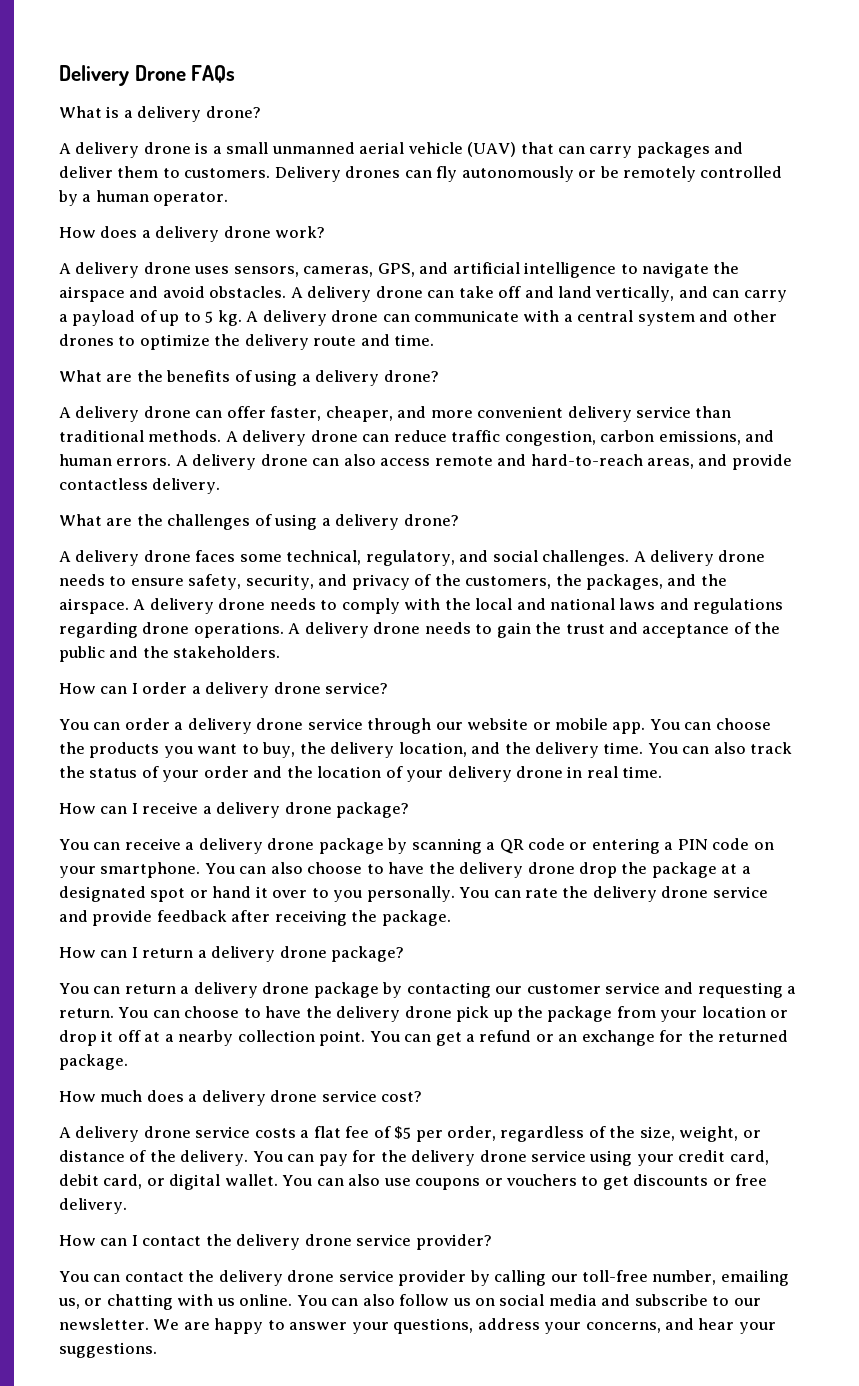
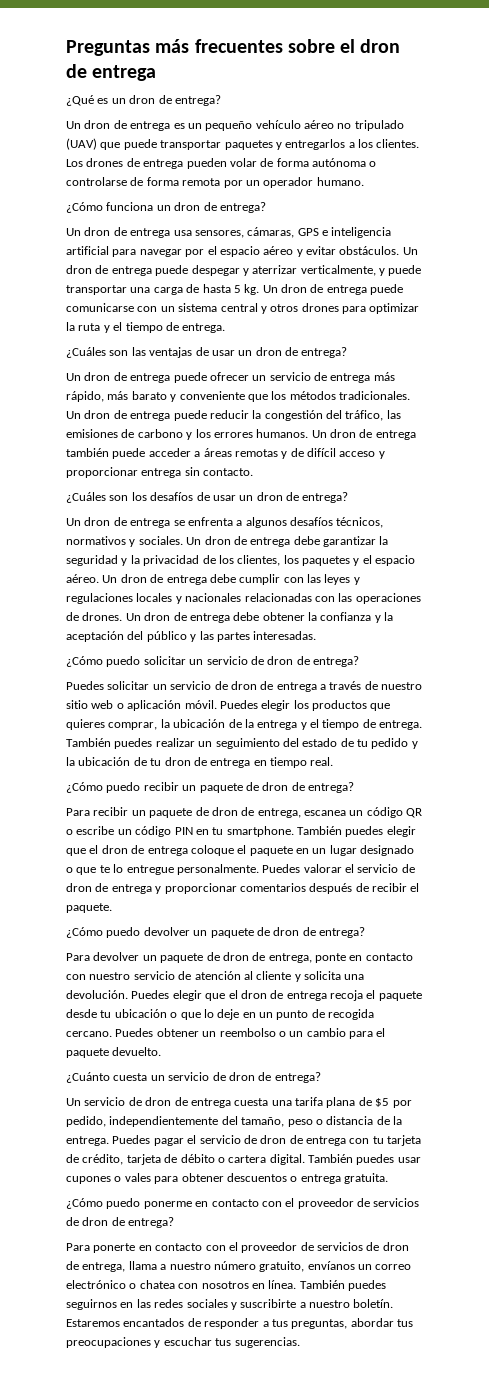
[59,65,236,86] [59,106,261,122] [59,142,744,158] [59,166,783,182] [58,190,229,206] [59,226,326,242] [59,262,740,278] [59,286,787,302] [59,310,777,326] [59,334,435,350] [59,370,439,386] [59,406,732,422] [59,430,775,446] [59,454,792,470] [59,478,221,494] [59,514,459,530] [59,550,766,566] [59,574,727,590] [59,598,784,614] [59,622,781,638] [59,646,281,662] [59,682,389,698] [59,718,771,734] [59,742,793,758] [59,766,663,782] [59,802,410,818] [59,838,774,854] [59,862,751,878] [59,886,768,902] [59,910,451,926] [59,946,405,962] [59,982,797,998] [59,1006,789,1022] [59,1030,789,1046] [59,1054,128,1070] [59,1090,423,1106] [59,1126,761,1142] [59,1150,769,1166] [59,1174,768,1190] [59,1198,127,1214] [59,1234,492,1250] [59,1270,789,1286] [58,1294,761,1310] [59,1318,776,1334] [59,1342,157,1358] Delivery Drone FAQs // What is a delivery drone? // A delivery drone is a small unmanned aerial vehicle (UAV) that can carry packages and deliver them to customers. Delivery drones can fly autonomously or be remotely controlled by a human operator. // How does a delivery drone work? // A delivery drone uses sensors, cameras, GPS, and artificial intelligence to navigate the airspace and avoid obstacles. A delivery drone can take off and land vertically, and can carry a payload of up to 5 kg. A delivery drone can communicate with a central system and other drones to optimize the delivery route and time. // What are the benefits of using a delivery drone? // A delivery drone can offer faster, cheaper, and more convenient delivery service than traditional methods. A delivery drone can reduce traffic congestion, carbon emissions, and human errors. A delivery drone can also access remote and hard-to-reach areas, and provide contactless delivery. // What are the challenges of using a delivery drone? // A delivery drone faces some technical, regulatory, and social challenges. A delivery drone needs to ensure safety, security, and privacy of the customers, the packages, and the airspace. A delivery drone needs to comply with the local and national laws and regulations regarding drone operations. A delivery drone needs to gain the trust and acceptance of the public and the stakeholders. // How can I order a delivery drone service? // You can order a delivery drone service through our website or mobile app. You can choose the products you want to buy, the delivery location, and the delivery time. You can also track the status of your order and the location of your delivery drone in real time. // How can I receive a delivery drone package? // You can receive a delivery drone package by scanning a QR code or entering a PIN code on your smartphone. You can also choose to have the delivery drone drop the package at a designated spot or hand it over to you personally. You can rate the delivery drone service and provide feedback after receiving the package. // How can I return a delivery drone package? // You can return a delivery drone package by contacting our customer service and requesting a return. You can choose to have the delivery drone pick up the package from your location or drop it off at a nearby collection point. You can get a refund or an exchange for the returned package. // How much does a delivery drone service cost? // A delivery drone service costs a flat fee of $5 per order, regardless of the size, weight, or distance of the delivery. You can pay for the delivery drone service using your credit card, debit card, or digital wallet. You can also use coupons or vouchers to get discounts or free delivery. // How can I contact the delivery drone service provider? // You can contact the delivery drone service provider by calling our toll-free number, emailing us, or chatting with us online. You can also follow us on social media and subscribe to our newsletter. We are happy to answer your questions, address your concerns, and hear your suggestions. -> [66,39,401,56] [66,64,157,81] [66,95,221,106] [66,120,404,131] [66,138,420,150] [66,158,377,169] [66,177,364,188] [66,202,266,213] [66,227,392,238] [66,246,418,257] [66,265,422,276] [66,284,404,295] [66,303,420,314] [66,322,226,333] [66,347,348,358] [66,372,395,383] [66,391,410,402] [66,410,401,421] [66,429,416,440] [66,448,385,459] [66,467,254,478] [66,492,349,503] [66,517,384,528] [66,536,389,547] [66,555,416,566] [66,574,360,585] [66,593,421,604] [66,612,394,623] [66,631,317,642] [66,656,359,667] [66,681,423,692] [66,700,391,711] [66,719,423,730] [66,738,418,749] [66,757,334,768] [66,782,354,793] [66,807,423,818] [66,826,416,837] [66,845,415,856] [66,864,415,875] [66,883,420,894] [66,903,112,913] [66,927,365,938] [66,952,413,963] [66,971,365,982] [66,990,422,1001] [66,1009,375,1020] [66,1028,386,1039] [66,1047,162,1058] [66,1072,321,1083] [66,1097,412,1108] [66,1116,402,1127] [66,1135,422,1146] [66,1154,421,1165] [66,1173,388,1184] [66,1198,420,1209] [66,1217,175,1228] [66,1242,409,1253] [66,1261,412,1272] [66,1280,386,1291] [66,1299,394,1310] [66,1318,413,1329] [66,1337,300,1348] Preguntas más frecuentes sobre el dron de entrega // ¿Qué es un dron de entrega? // Un dron de entrega es un pequeño vehículo aéreo no tripulado (UAV) que puede transportar paquetes y entregarlos a los clientes. Los drones de entrega pueden volar de forma autónoma o controlarse de forma remota por un operador humano. // ¿Cómo funciona un dron de entrega? // Un dron de entrega usa sensores, cámaras, GPS e inteligencia artificial para navegar por el espacio aéreo y evitar obstáculos. Un dron de entrega puede despegar y aterrizar verticalmente, y puede transportar una carga de hasta 5 kg. Un dron de entrega puede comunicarse con un sistema central y otros drones para optimizar la ruta y el tiempo de entrega. // ¿Cuáles son las ventajas de usar un dron de entrega? // Un dron de entrega puede ofrecer un servicio de entrega más rápido, más barato y conveniente que los métodos tradicionales. Un dron de entrega puede reducir la congestión del tráfico, las emisiones de carbono y los errores humanos. Un dron de entrega también puede acceder a áreas remotas y de difícil acceso y proporcionar entrega sin contacto. // ¿Cuáles son los desafíos de usar un dron de entrega? // Un dron de entrega se enfrenta a algunos desafíos técnicos, normativos y sociales. Un dron de entrega debe garantizar la seguridad y la privacidad de los clientes, los paquetes y el espacio aéreo. Un dron de entrega debe cumplir con las leyes y regulaciones locales y nacionales relacionadas con las operaciones de drones. Un dron de entrega debe obtener la confianza y la aceptación del público y las partes interesadas. // ¿Cómo puedo solicitar un servicio de dron de entrega? // Puedes solicitar un servicio de dron de entrega a través de nuestro sitio web o aplicación móvil. Puedes elegir los productos que quieres comprar, la ubicación de la entrega y el tiempo de entrega. También puedes realizar un seguimiento del estado de tu pedido y la ubicación de tu dron de entrega en tiempo real. // ¿Cómo puedo recibir un paquete de dron de entrega? // Para recibir un paquete de dron de entrega, escanea un código QR o escribe un código PIN en tu smartphone. También puedes elegir que el dron de entrega coloque el paquete en un lugar designado o que te lo entregue personalmente. Puedes valorar el servicio de dron de entrega y proporcionar comentarios después de recibir el paquete. // ¿Cómo puedo devolver un paquete de dron de entrega? // Para devolver un paquete de dron de entrega, ponte en contacto con nuestro servicio de atención al cliente y solicita una devolución. Puedes elegir que el dron de entrega recoja el paquete desde tu ubicación o que lo deje en un punto de recogida cercano. Puedes obtener un reembolso o un cambio para el paquete devuelto. // ¿Cuánto cuesta un servicio de dron de entrega? // Un servicio de dron de entrega cuesta una tarifa plana de $5 por pedido, independientemente del tamaño, peso o distancia de la entrega. Puedes pagar el servicio de dron de entrega con tu tarjeta de crédito, tarjeta de débito o cartera digital. También puedes usar cupones o vales para obtener descuentos o entrega gratuita. // ¿Cómo puedo ponerme en contacto con el proveedor de servicios de dron de entrega? // Para ponerte en contacto con el proveedor de servicios de dron de entrega, llama a nuestro número gratuito, envíanos un correo electrónico o chatea con nosotros en línea. También puedes seguirnos en las redes sociales y suscribirte a nuestro boletín. Estaremos encantados de responder a tus preguntas, abordar tus preocupaciones y escuchar tus sugerencias.

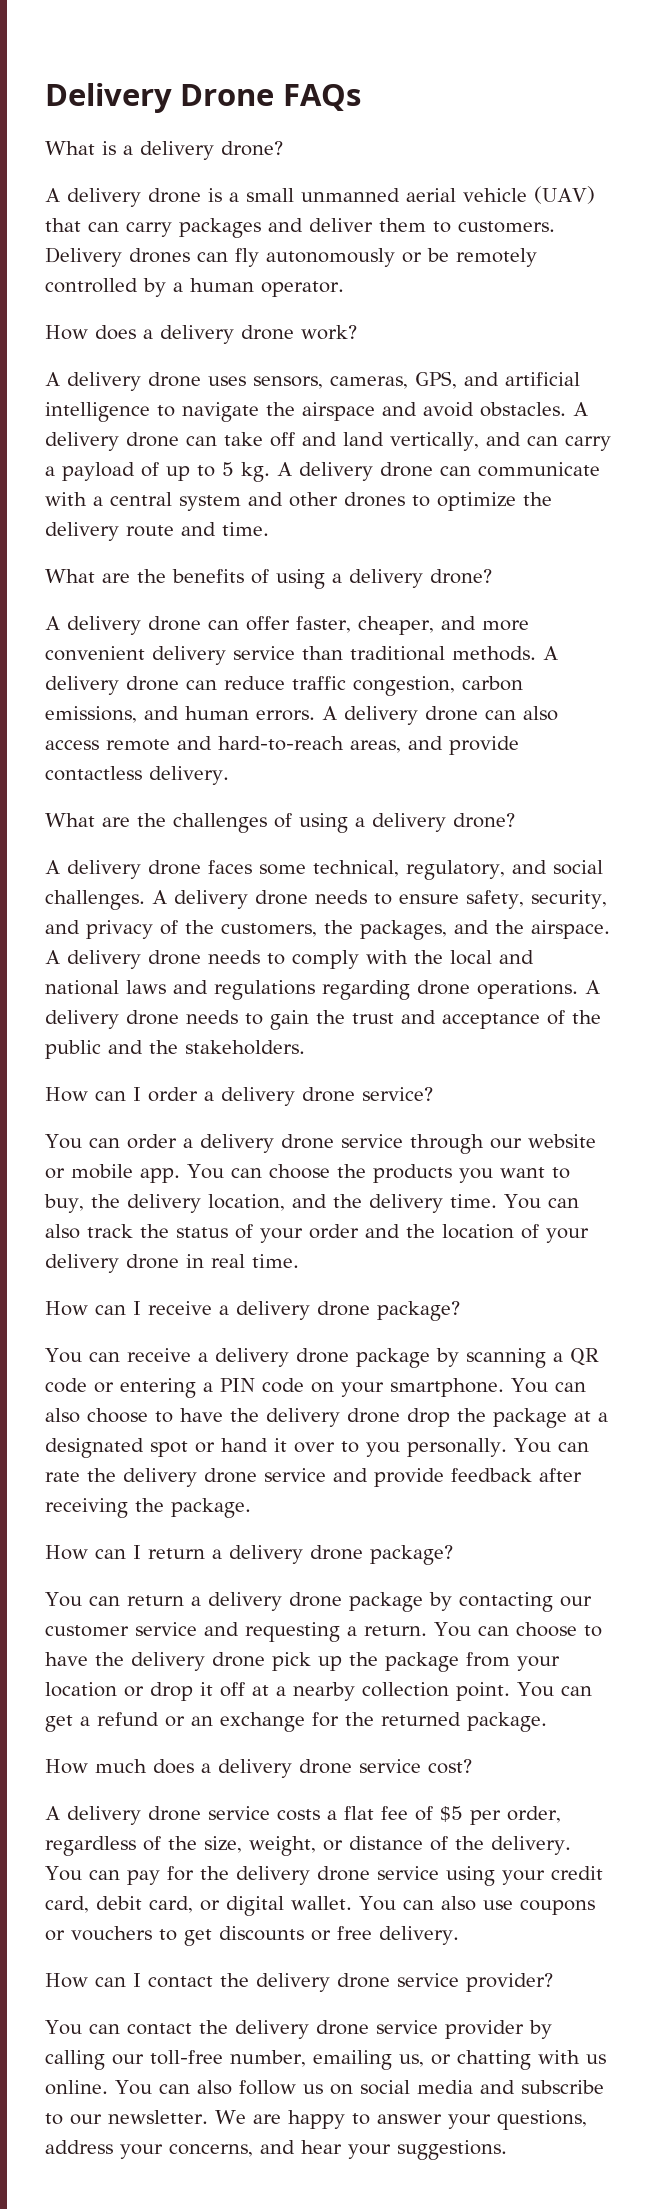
[66,39,401,56] [66,64,157,81] [66,95,221,106] [66,120,404,131] [66,138,420,150] [66,158,377,169] [66,177,364,188] [66,202,266,213] [66,227,392,238] [66,246,418,257] [66,265,422,276] [66,284,404,295] [66,303,420,314] [66,322,226,333] [66,347,348,358] [66,372,395,383] [66,391,410,402] [66,410,401,421] [66,429,416,440] [66,448,385,459] [66,467,254,478] [66,492,349,503] [66,517,384,528] [66,536,389,547] [66,555,416,566] [66,574,360,585] [66,593,421,604] [66,612,394,623] [66,631,317,642] [66,656,359,667] [66,681,423,692] [66,700,391,711] [66,719,423,730] [66,738,418,749] [66,757,334,768] [66,782,354,793] [66,807,423,818] [66,826,416,837] [66,845,415,856] [66,864,415,875] [66,883,420,894] [66,903,112,913] [66,927,365,938] [66,952,413,963] [66,971,365,982] [66,990,422,1001] [66,1009,375,1020] [66,1028,386,1039] [66,1047,162,1058] [66,1072,321,1083] [66,1097,412,1108] [66,1116,402,1127] [66,1135,422,1146] [66,1154,421,1165] [66,1173,388,1184] [66,1198,420,1209] [66,1217,175,1228] [66,1242,409,1253] [66,1261,412,1272] [66,1280,386,1291] [66,1299,394,1310] [66,1318,413,1329] [66,1337,300,1348] Preguntas más frecuentes sobre el dron de entrega // ¿Qué es un dron de entrega? // Un dron de entrega es un pequeño vehículo aéreo no tripulado (UAV) que puede transportar paquetes y entregarlos a los clientes. Los drones de entrega pueden volar de forma autónoma o controlarse de forma remota por un operador humano. // ¿Cómo funciona un dron de entrega? // Un dron de entrega usa sensores, cámaras, GPS e inteligencia artificial para navegar por el espacio aéreo y evitar obstáculos. Un dron de entrega puede despegar y aterrizar verticalmente, y puede transportar una carga de hasta 5 kg. Un dron de entrega puede comunicarse con un sistema central y otros drones para optimizar la ruta y el tiempo de entrega. // ¿Cuáles son las ventajas de usar un dron de entrega? // Un dron de entrega puede ofrecer un servicio de entrega más rápido, más barato y conveniente que los métodos tradicionales. Un dron de entrega puede reducir la congestión del tráfico, las emisiones de carbono y los errores humanos. Un dron de entrega también puede acceder a áreas remotas y de difícil acceso y proporcionar entrega sin contacto. // ¿Cuáles son los desafíos de usar un dron de entrega? // Un dron de entrega se enfrenta a algunos desafíos técnicos, normativos y sociales. Un dron de entrega debe garantizar la seguridad y la privacidad de los clientes, los paquetes y el espacio aéreo. Un dron de entrega debe cumplir con las leyes y regulaciones locales y nacionales relacionadas con las operaciones de drones. Un dron de entrega debe obtener la confianza y la aceptación del público y las partes interesadas. // ¿Cómo puedo solicitar un servicio de dron de entrega? // Puedes solicitar un servicio de dron de entrega a través de nuestro sitio web o aplicación móvil. Puedes elegir los productos que quieres comprar, la ubicación de la entrega y el tiempo de entrega. También puedes realizar un seguimiento del estado de tu pedido y la ubicación de tu dron de entrega en tiempo real. // ¿Cómo puedo recibir un paquete de dron de entrega? // Para recibir un paquete de dron de entrega, escanea un código QR o escribe un código PIN en tu smartphone. También puedes elegir que el dron de entrega coloque el paquete en un lugar designado o que te lo entregue personalmente. Puedes valorar el servicio de dron de entrega y proporcionar comentarios después de recibir el paquete. // ¿Cómo puedo devolver un paquete de dron de entrega? // Para devolver un paquete de dron de entrega, ponte en contacto con nuestro servicio de atención al cliente y solicita una devolución. Puedes elegir que el dron de entrega recoja el paquete desde tu ubicación o que lo deje en un punto de recogida cercano. Puedes obtener un reembolso o un cambio para el paquete devuelto. // ¿Cuánto cuesta un servicio de dron de entrega? // Un servicio de dron de entrega cuesta una tarifa plana de $5 por pedido, independientemente del tamaño, peso o distancia de la entrega. Puedes pagar el servicio de dron de entrega con tu tarjeta de crédito, tarjeta de débito o cartera digital. También puedes usar cupones o vales para obtener descuentos o entrega gratuita. // ¿Cómo puedo ponerme en contacto con el proveedor de servicios de dron de entrega? // Para ponerte en contacto con el proveedor de servicios de dron de entrega, llama a nuestro número gratuito, envíanos un correo electrónico o chatea con nosotros en línea. También puedes seguirnos en las redes sociales y suscribirte a nuestro boletín. Estaremos encantados de responder a tus preguntas, abordar tus preocupaciones y escuchar tus sugerencias. -> [45,83,361,113] [45,141,283,160] [45,186,595,207] [45,218,555,238] [45,247,537,267] [45,278,344,297] [45,325,357,344] [45,371,580,391] [45,402,588,422] [45,432,611,451] [45,462,600,482] [45,492,552,511] [45,522,269,541] [45,569,492,589] [45,616,529,635] [45,646,558,665] [45,676,523,696] [45,706,558,725] [45,736,519,755] [45,766,229,785] [45,813,515,833] [45,860,603,880] [45,890,607,910] [45,920,610,940] [45,950,534,969] [45,980,600,1000] [45,1010,601,1030] [45,1040,305,1059] [45,1087,433,1106] [45,1134,596,1154] [45,1164,570,1183] [44,1194,579,1213] [45,1224,589,1243] [45,1254,299,1273] [45,1301,460,1321] [45,1348,599,1368] [45,1378,586,1398] [45,1408,608,1428] [45,1438,589,1458] [45,1468,582,1487] [45,1498,251,1518] [45,1545,453,1565] [45,1592,592,1612] [45,1622,602,1642] [45,1652,560,1672] [45,1682,592,1701] [45,1712,547,1732] [45,1759,472,1778] [45,1806,561,1825] [45,1836,571,1856] [45,1866,603,1886] [45,1896,595,1916] [45,1926,459,1946] [45,1973,553,1992] [45,2020,552,2039] [45,2050,606,2070] [45,2080,604,2095] [45,2110,587,2130] [45,2140,507,2160] Delivery Drone FAQs // What is a delivery drone? // A delivery drone is a small unmanned aerial vehicle (UAV) that can carry packages and deliver them to customers. Delivery drones can fly autonomously or be remotely controlled by a human operator. // How does a delivery drone work? // A delivery drone uses sensors, cameras, GPS, and artificial intelligence to navigate the airspace and avoid obstacles. A delivery drone can take off and land vertically, and can carry a payload of up to 5 kg. A delivery drone can communicate with a central system and other drones to optimize the delivery route and time. // What are the benefits of using a delivery drone? // A delivery drone can offer faster, cheaper, and more convenient delivery service than traditional methods. A delivery drone can reduce traffic congestion, carbon emissions, and human errors. A delivery drone can also access remote and hard-to-reach areas, and provide contactless delivery. // What are the challenges of using a delivery drone? // A delivery drone faces some technical, regulatory, and social challenges. A delivery drone needs to ensure safety, security, and privacy of the customers, the packages, and the airspace. A delivery drone needs to comply with the local and national laws and regulations regarding drone operations. A delivery drone needs to gain the trust and acceptance of the public and the stakeholders. // How can I order a delivery drone service? // You can order a delivery drone service through our website or mobile app. You can choose the products you want to buy, the delivery location, and the delivery time. You can also track the status of your order and the location of your delivery drone in real time. // How can I receive a delivery drone package? // You can receive a delivery drone package by scanning a QR code or entering a PIN code on your smartphone. You can also choose to have the delivery drone drop the package at a designated spot or hand it over to you personally. You can rate the delivery drone service and provide feedback after receiving the package. // How can I return a delivery drone package? // You can return a delivery drone package by contacting our customer service and requesting a return. You can choose to have the delivery drone pick up the package from your location or drop it off at a nearby collection point. You can get a refund or an exchange for the returned package. // How much does a delivery drone service cost? // A delivery drone service costs a flat fee of $5 per order, regardless of the size, weight, or distance of the delivery. You can pay for the delivery drone service using your credit card, debit card, or digital wallet. You can also use coupons or vouchers to get discounts or free delivery. // How can I contact the delivery drone service provider? // You can contact the delivery drone service provider by calling our toll-free number, emailing us, or chatting with us online. You can also follow us on social media and subscribe to our newsletter. We are happy to answer your questions, address your concerns, and hear your suggestions.

